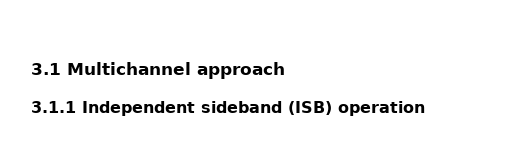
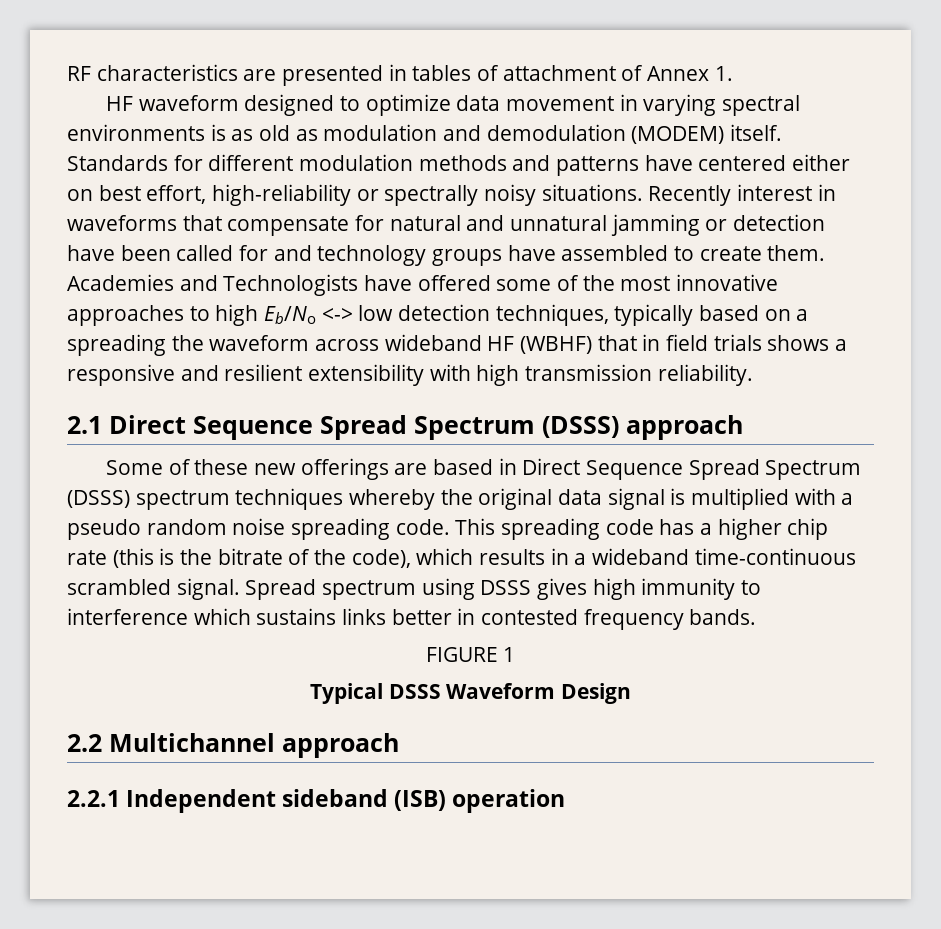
[31,63,61,75] 3.1 -> [67,64,733,86] [106,94,801,116] [67,124,783,144] [67,154,851,176] [67,184,836,206] [67,214,826,236] [67,245,826,266] [67,274,779,296] [67,304,809,326] [67,334,848,356] [67,364,753,386] [67,415,743,440] [106,458,862,480] [67,488,854,510] [67,518,829,540] [67,548,856,568] [67,578,762,600] [67,608,757,630] [425,647,516,662] [309,683,632,704] [67,734,102,752] RF characteristics are presented in tables of attachment of Annex 1. // HF waveform designed to optimize data movement in varying spectral environments is as old as modulation and demodulation (MODEM) itself. Standards for different modulation methods and patterns have centered either on best effort, high-reliability or spectrally noisy situations. Recently interest in waveforms that compensate for natural and unnatural jamming or detection have been called for and technology groups have assembled to create them. Academies and Technologists have offered some of the most innovative approaches to high Eb/No <-> low detection techniques, typically based on a spreading the waveform across wideband HF (WBHF) that in field trials shows a responsive and resilient extensibility with high transmission reliability. // 2.1 Direct Sequence Spread Spectrum (DSSS) approach // Some of these new offerings are based in Direct Sequence Spread Spectrum (DSSS) spectrum techniques whereby the original data signal is multiplied with a pseudo random noise spreading code. This spreading code has a higher chip rate (this is the bitrate of the code), which results in a wideband time-continuous scrambled signal. Spread spectrum using DSSS gives high immunity to interference which sustains links better in contested frequency bands. // FIGURE 1 // Typical DSSS Waveform Design // 2.2
[31,101,76,113] 3.1.1 -> [67,790,120,807] 2.2.1

